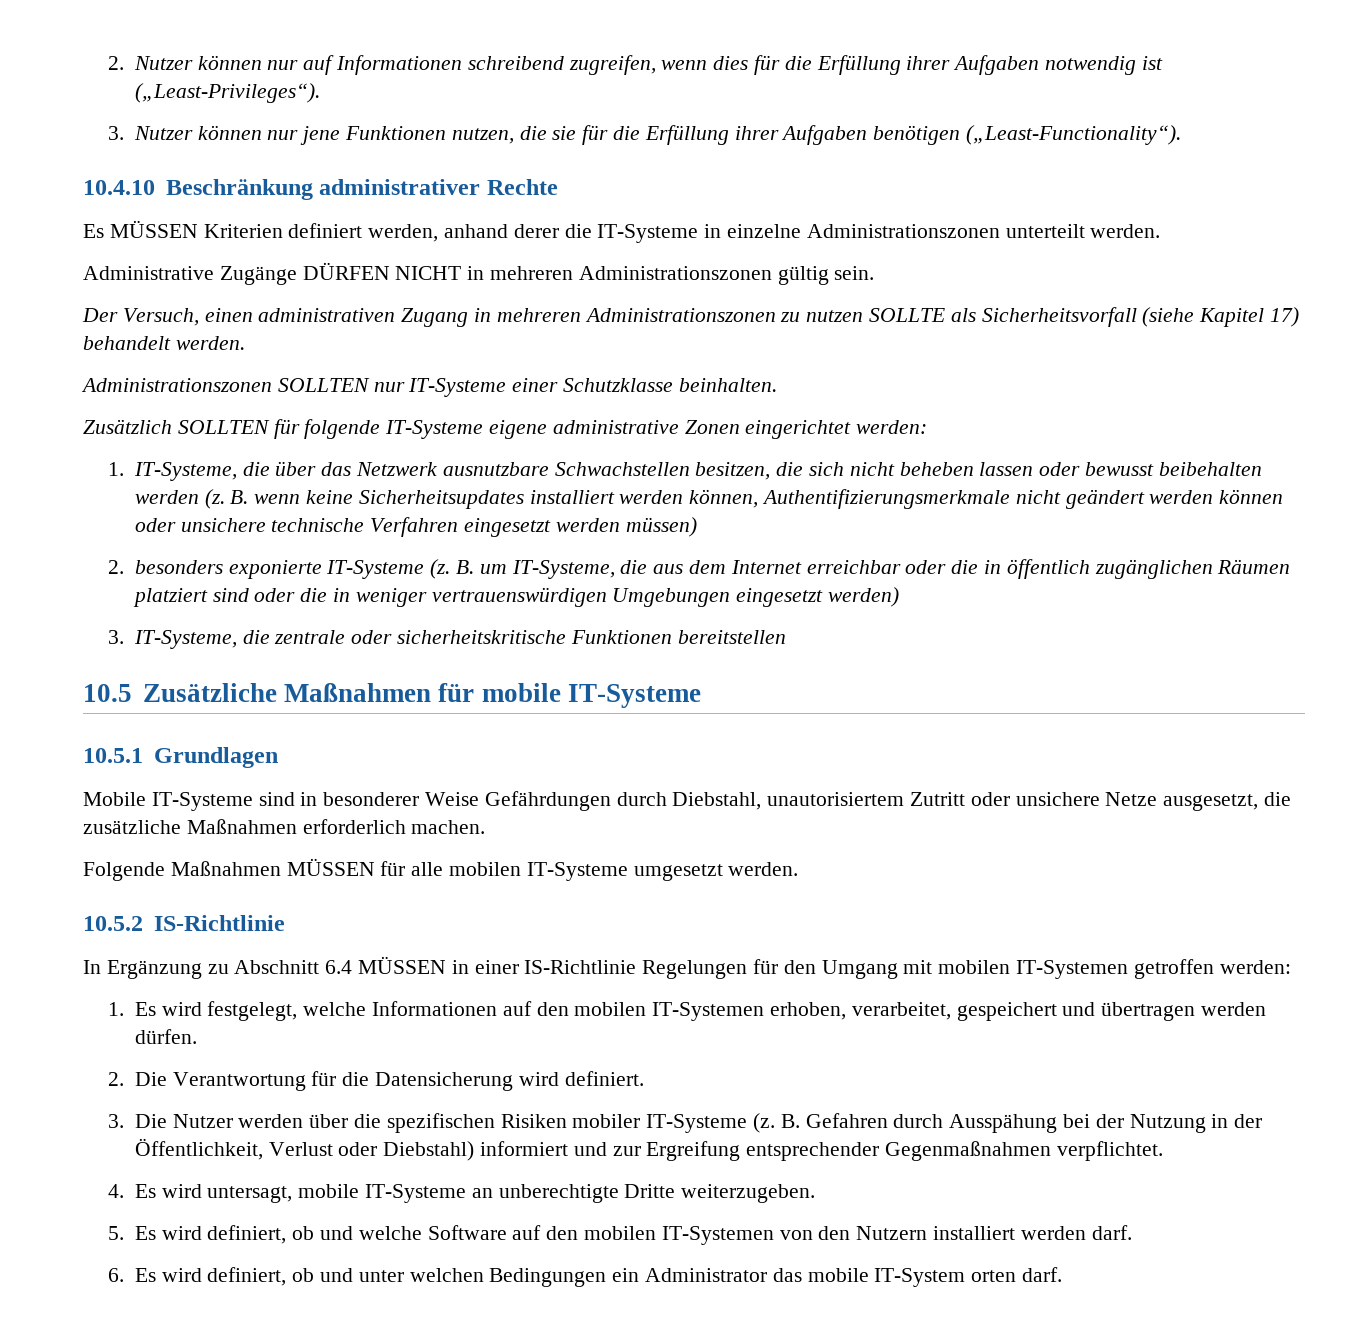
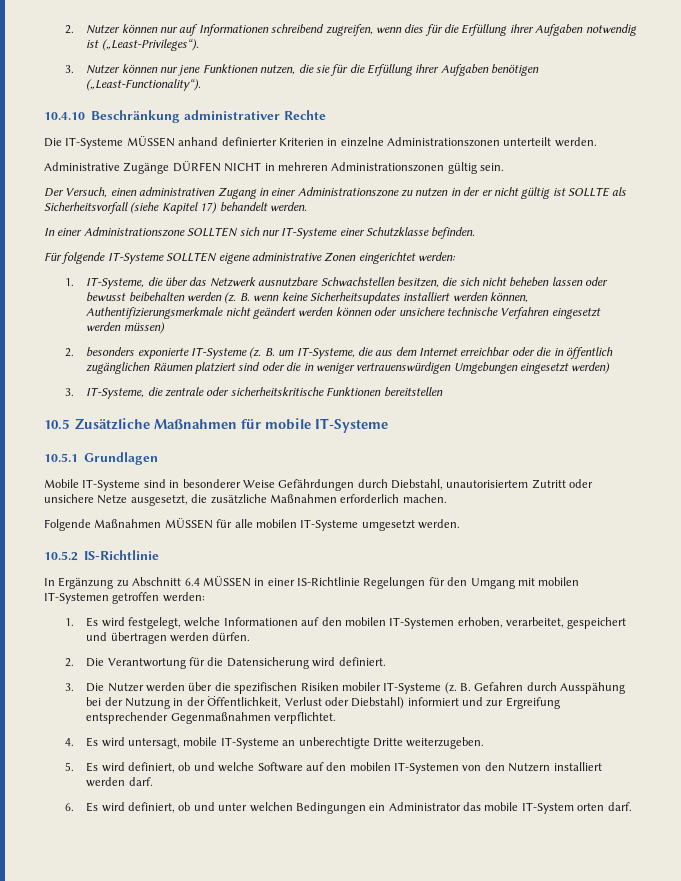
[83,220,699,243] Es MÜSSEN Kriterien definiert werden, anhand derer die IT-Systeme -> [44,136,324,149] Die IT-Systeme MÜSSEN anhand definierter Kriterien
[496,308,864,322] mehreren Administrationszonen zu nutzen -> [271,187,566,199] einer Administrationszone zu nutzen in der er nicht gültig ist
[81,378,777,397] [83,419,300,439] Administrationszonen SOLLTEN nur IT-Systeme einer Schutzklasse beinhalten. // Zusätzlich SOLLTEN für -> [44,227,476,239] [44,252,62,261] In einer Administrationszone SOLLTEN sich nur IT-Systeme einer Schutzklasse befinden. // Für
(484, 429) none -> [166,252,218,262] SOLLTEN

